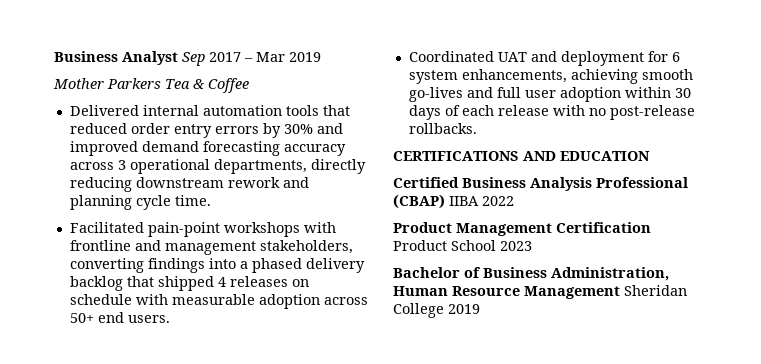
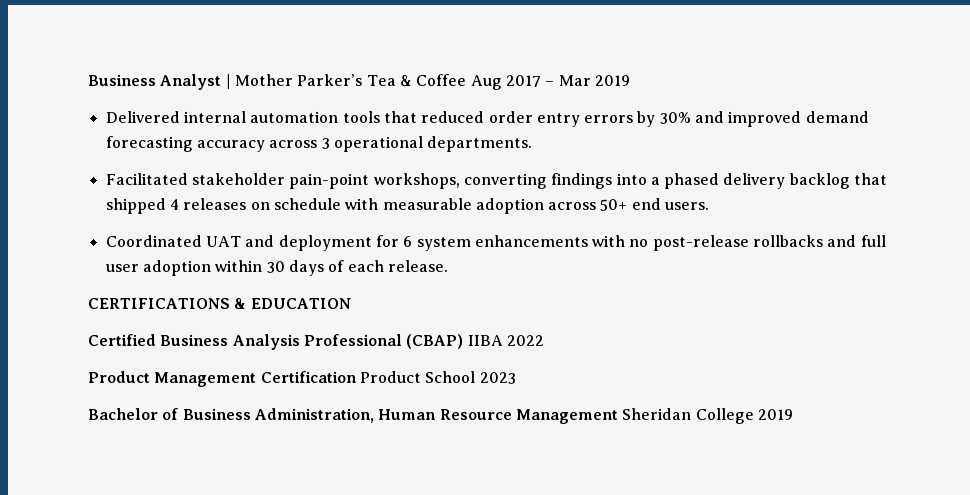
[182,52,205,66] Sep -> [225,74,502,90] | Mother Parker’s Tea & Coffee Aug
[53,78,249,93] // Mother Parkers Tea & Coffee -> (630, 80) none
[213,159,366,174] [69,177,309,192] [69,195,211,210] [69,222,336,237] [69,240,353,255] departments, directly reducing downstream rework and planning cycle time. // Facilitated pain-point workshops with frontline and management stakeholders, -> [427,136,533,152] [105,173,460,189] departments. // Facilitated stakeholder pain-point workshops,
[461,69,693,84] [408,87,463,102] enhancements, achieving smooth go-lives -> [474,235,824,251] enhancements with no post-release rollbacks
[497,105,695,120] [408,123,477,134] release with no post-release rollbacks. -> [387,260,448,272] release.
[523,151,556,161] AND -> [234,298,247,309] &

